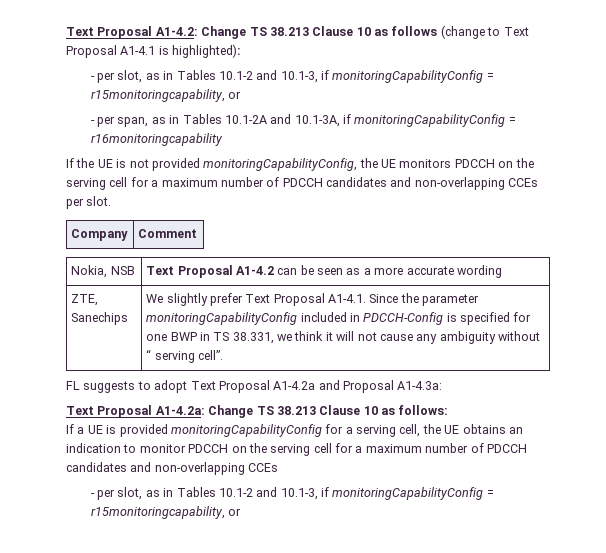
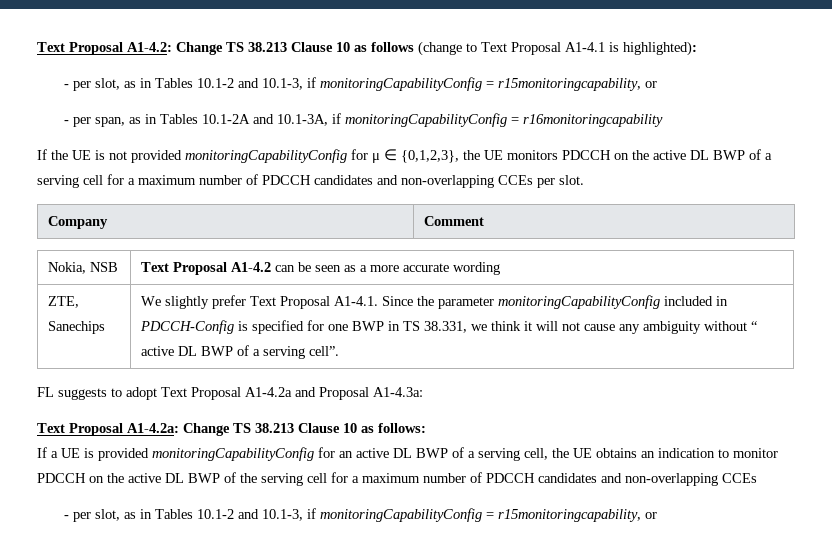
[203,158,358,171] monitoringCapabilityConfig, -> [185,149,459,163] monitoringCapabilityConfig for μ ∈ {0,1,2,3},
(534, 163) none -> [653,149,772,160] active DL BWP of a
(152, 354) none -> [140,345,260,356] active DL BWP of a
(344, 429) none -> [339,447,464,458] an active DL BWP of
(267, 448) none -> [128,472,257,483] active DL BWP of the

